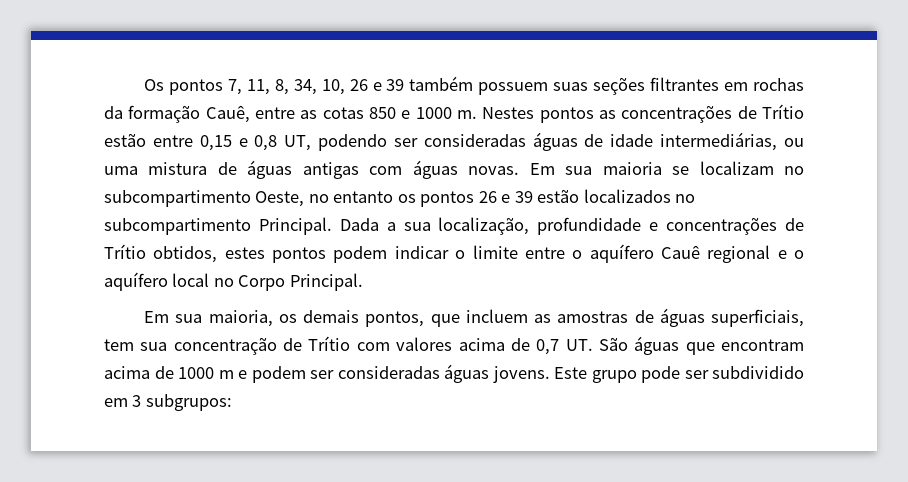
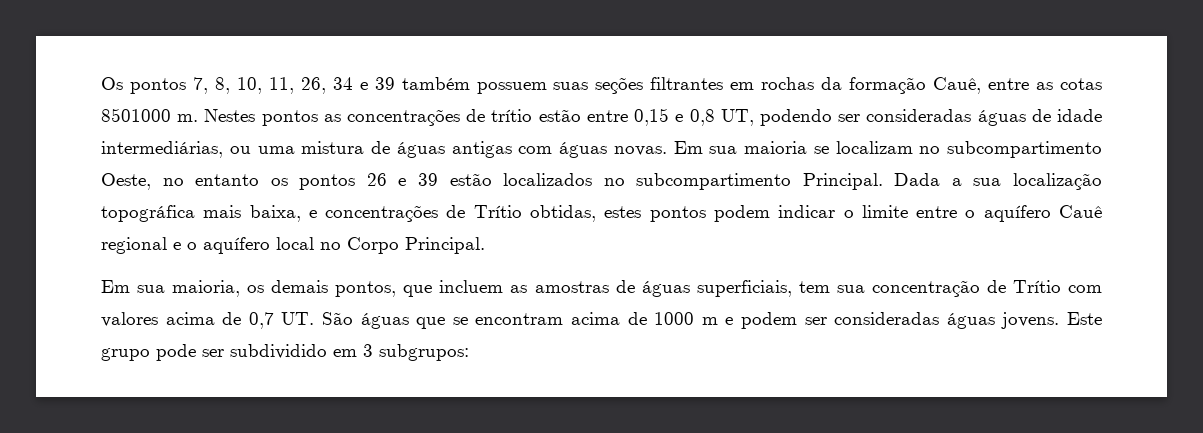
[246,79,368,95] 11, 8, 34, 10, 26 -> [214,77,353,94] 8, 10, 11, 26, 34
[369,107,452,119] 850 e 1000 -> [101,108,171,122] 8501000
[762,104,804,119] Trítio -> [491,109,533,122] trítio
[438,217,642,235] localização, profundidade -> [1013,173,1102,190] [101,205,301,222] localização topográfica mais baixa,
[153,246,218,263] obtidos, -> [530,205,597,222] obtidas,
(715, 348) none -> [452,317,468,325] se

